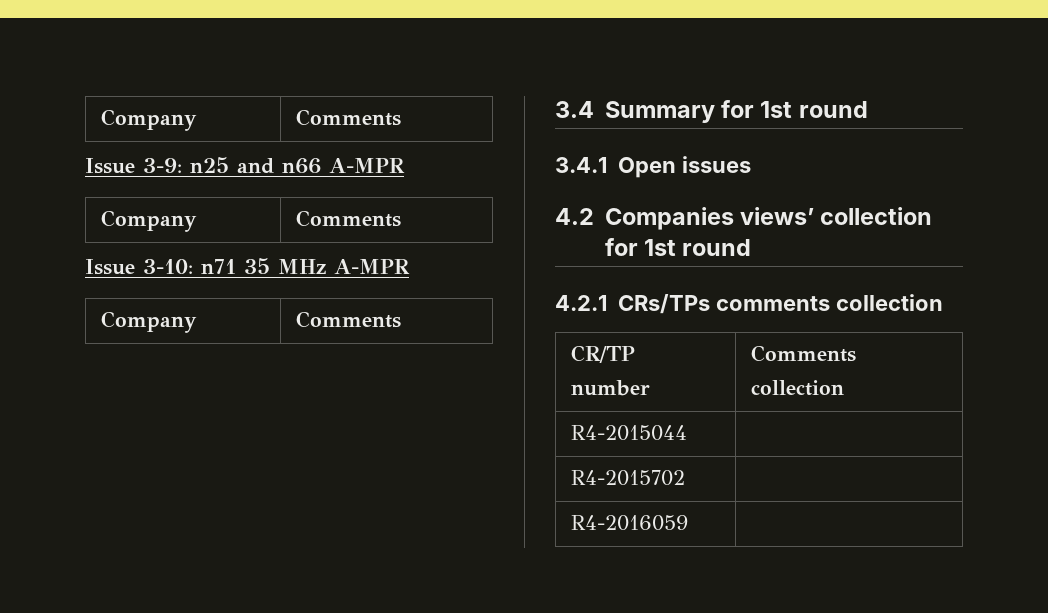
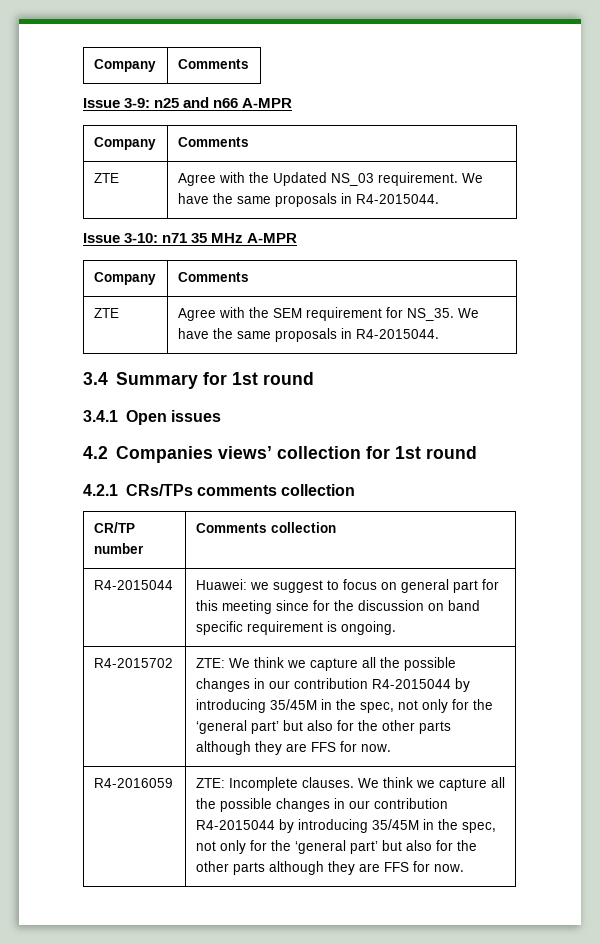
(402, 218) none -> [93,173,119,183] [177,172,483,186] [177,193,439,207] // ZTE | Agree with the Updated NS_03 requirement. We have the same proposals in R4-2015044.
(402, 319) none -> [93,308,119,318] [177,307,479,321] [177,328,439,342] // ZTE | Agree with the SEM requirement for NS_35. We have the same proposals in R4-2015044.
[571,470,686,486] [571,515,689,531] // R4-2015702 | // R4-2016059 | -> [195,579,499,593] [195,600,480,614] [195,621,396,635] [93,658,173,668] [195,657,456,671] [195,678,470,692] [195,699,493,713] [195,720,451,734] [195,741,391,755] [93,778,173,788] [195,777,505,791] [195,798,448,812] [195,819,496,833] [195,840,477,854] [195,861,464,875] Huawei: we suggest to focus on general part for this meeting since for the discussion on band specific requirement is ongoing. // R4-2015702 | ZTE: We think we capture all the possible changes in our contribution R4-2015044 by introducing 35/45M in the spec, not only for the ‘general part’ but also for the other parts although they are FFS for now. // R4-2016059 | ZTE: Incomplete clauses. We think we capture all the possible changes in our contribution R4-2015044 by introducing 35/45M in the spec, not only for the ‘general part’ but also for the other parts although they are FFS for now.

